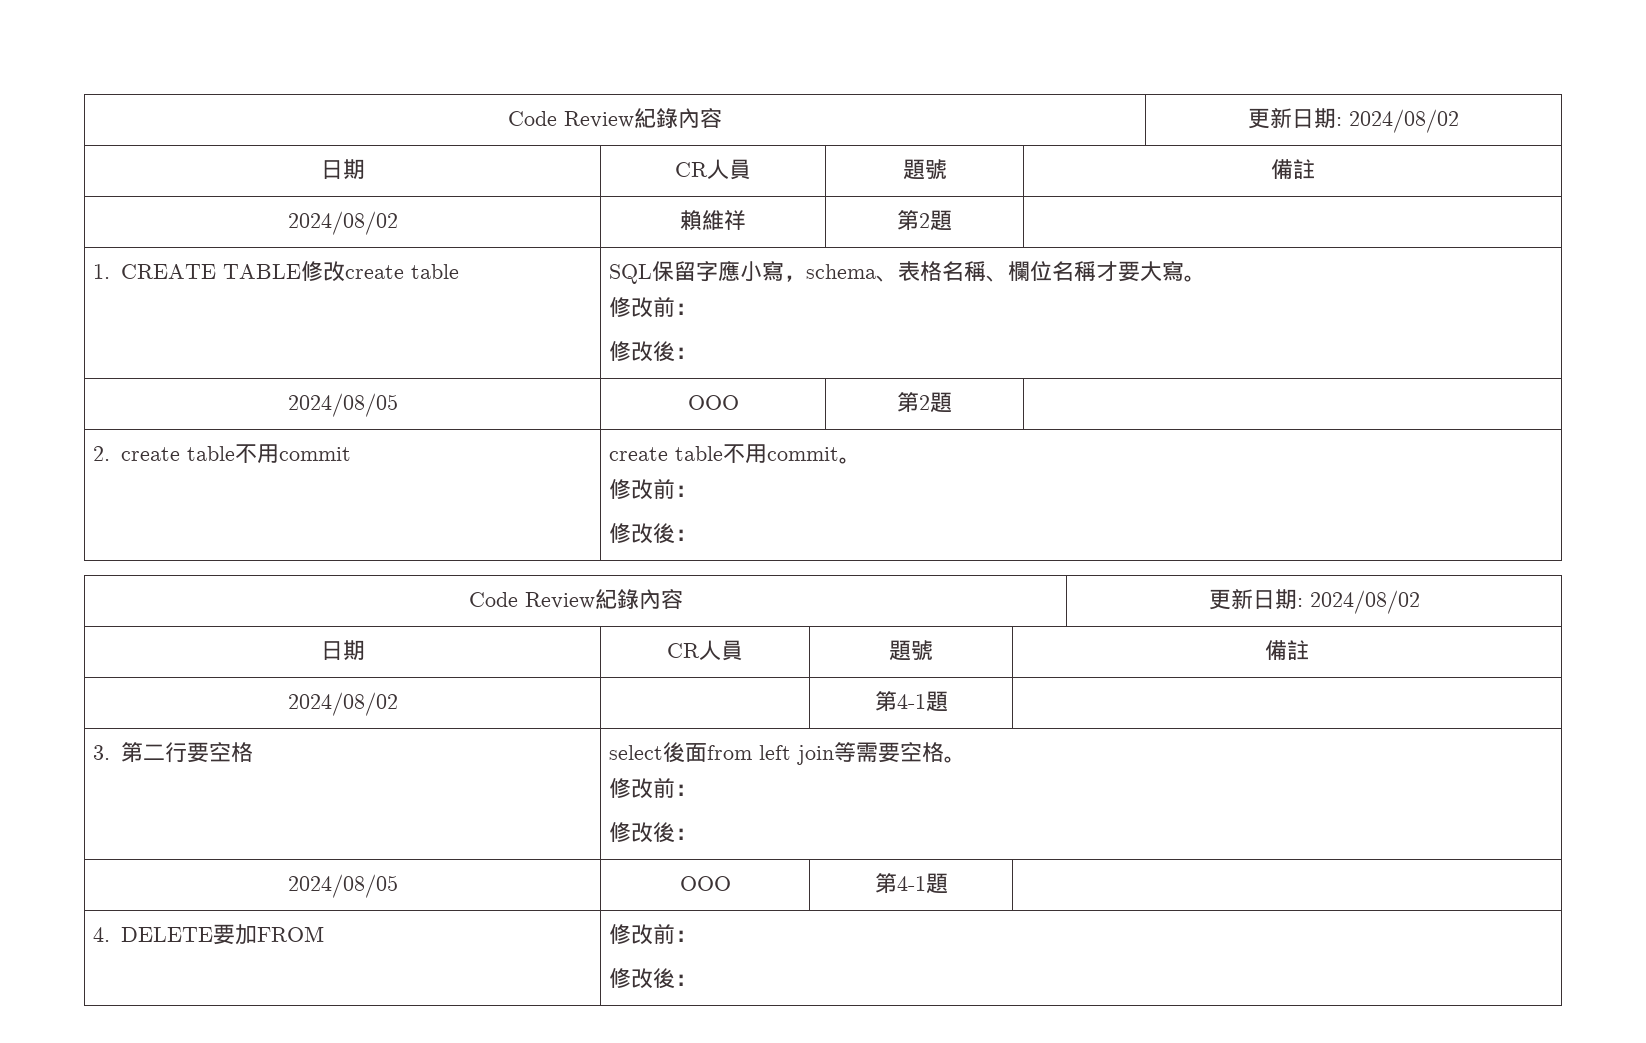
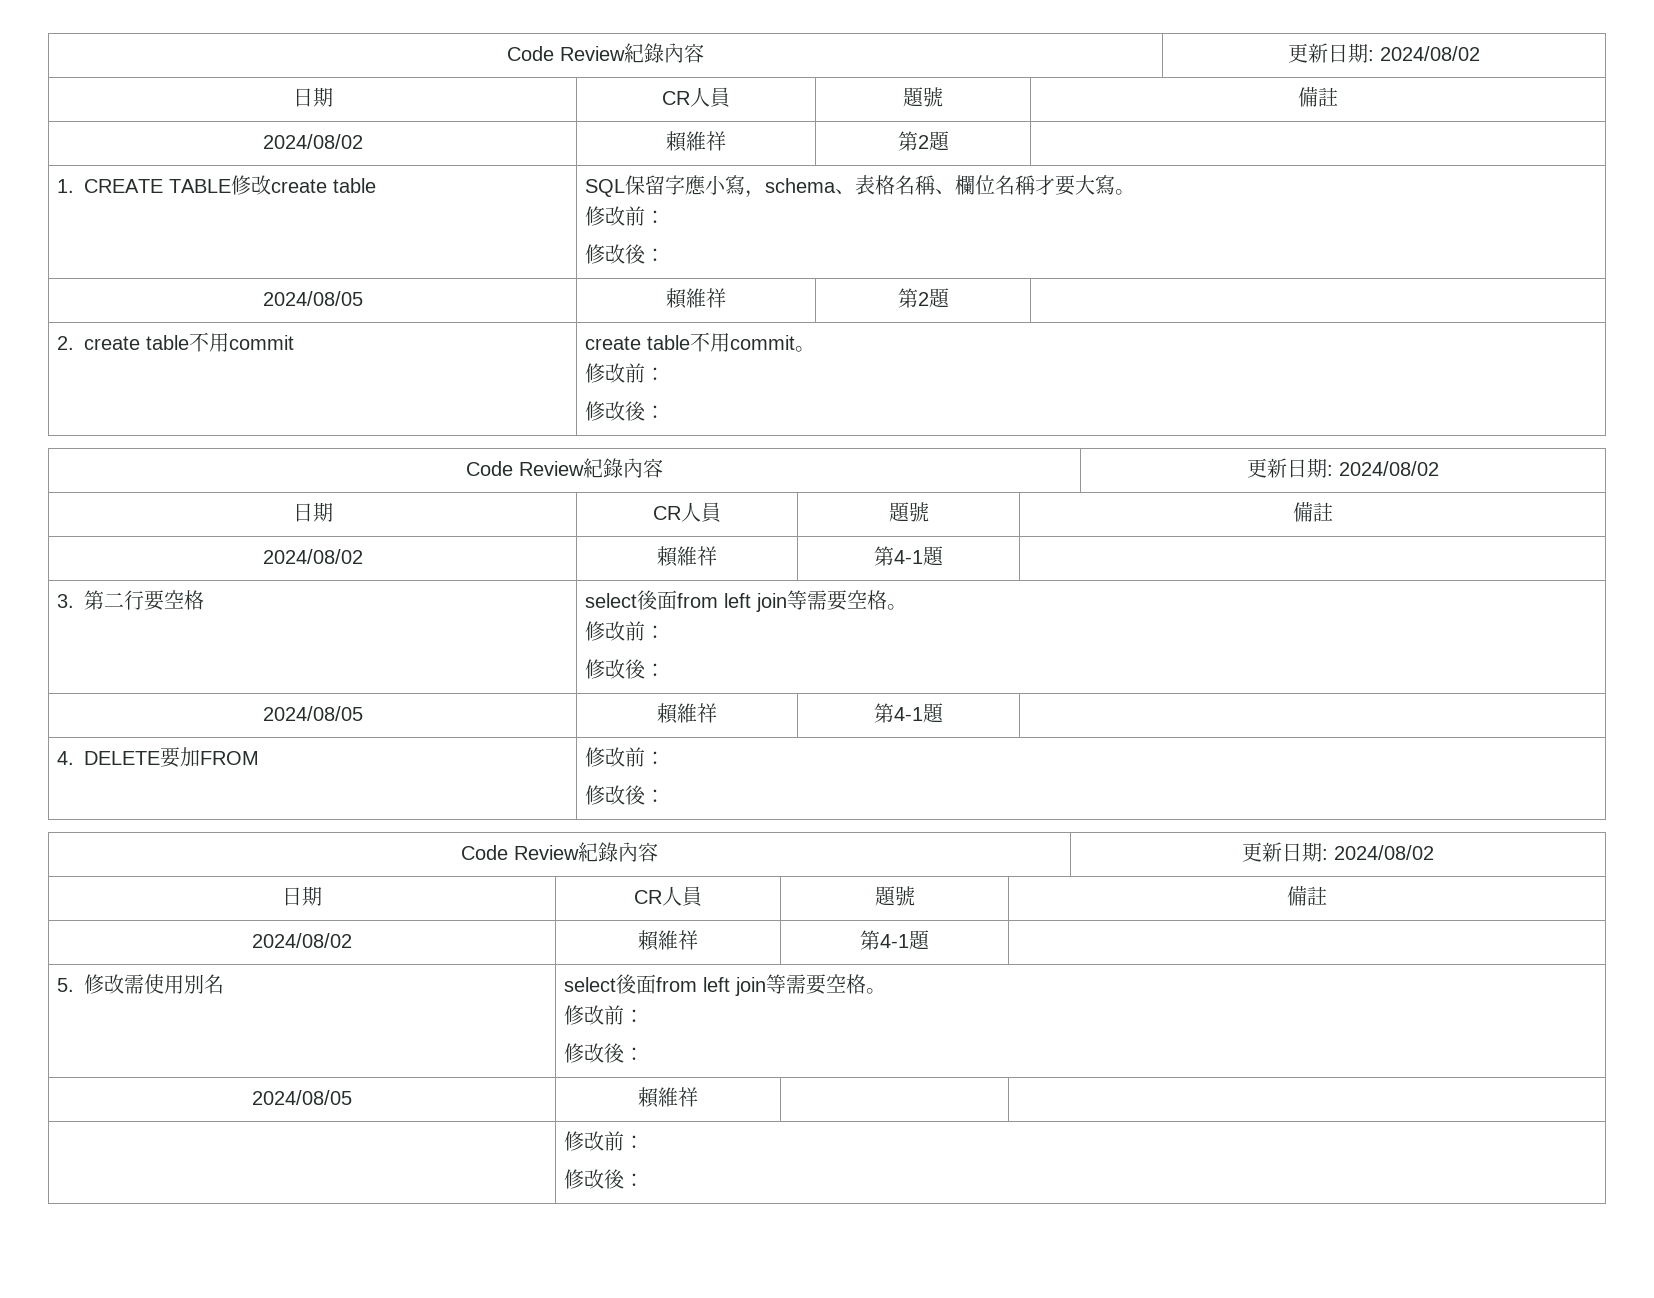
[687,395,739,410] OOO -> [666,288,726,309] 賴維祥
(398, 704) none -> [657,546,717,567] 賴維祥
[679,876,731,891] OOO -> [657,703,717,724] 賴維祥
(697, 980) none -> [461,842,658,862] [1242,842,1434,862] [282,886,322,906] [634,886,702,906] [874,886,915,906] [1287,886,1327,906] [252,933,352,948] [638,930,698,951] [860,930,930,950] [56,974,224,994] [563,974,886,996] [563,1005,644,1025] [563,1043,644,1063] [252,1090,352,1105] [638,1087,698,1108] [563,1131,644,1151] [563,1169,644,1189] // Code Review紀錄內容 | 更新日期: 2024/08/02 // 日期 | CR人員 | 題號 | 備註 // 2024/08/02 | 賴維祥 | 第4-1題 | // 5.修改需使用別名 | select後面from left join等需要空格。 // 修改前： // 修改後： // 2024/08/05 | 賴維祥 | | // | 修改前： // 修改後：

